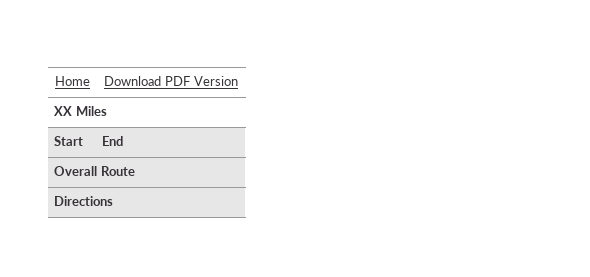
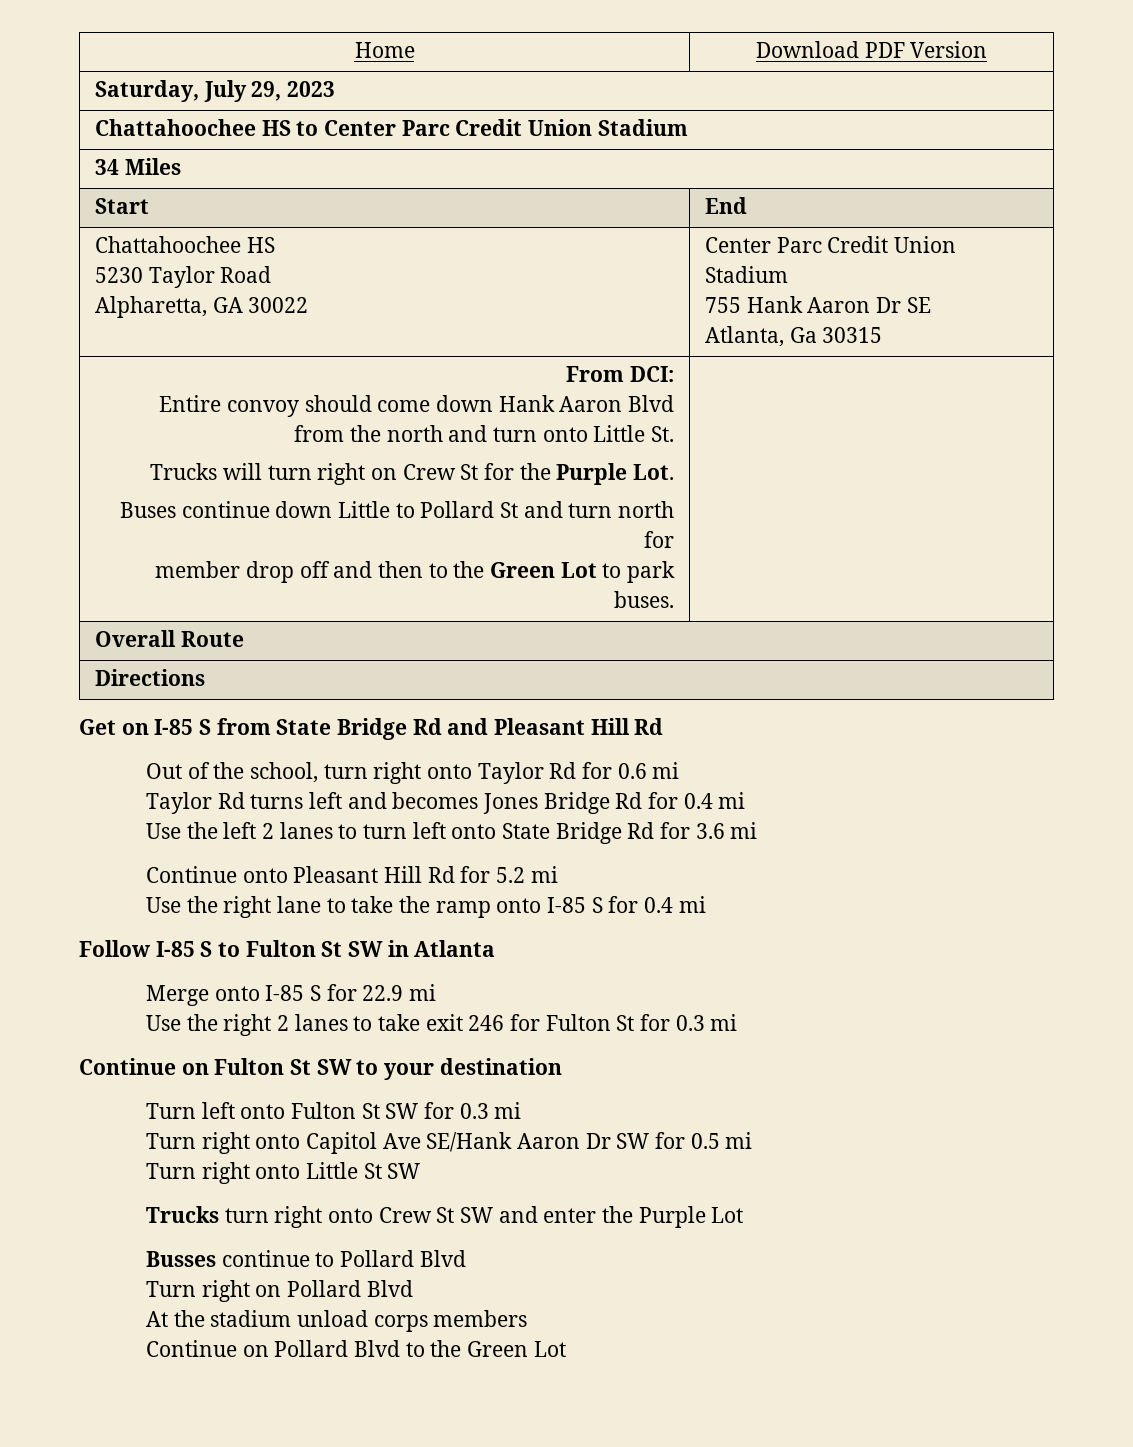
[54,106,107,116] [54,136,84,146] [102,136,124,146] [54,166,135,176] [54,196,114,206] XX Miles // Start | End // Overall Route // Directions -> [94,80,335,102] [94,119,688,136] [94,158,181,175] [94,198,149,214] [704,197,747,214] [94,236,275,253] [94,266,272,288] [94,296,309,318] [704,236,956,253] [704,266,788,283] [704,296,931,313] [704,326,883,347] [566,366,675,382] [159,395,675,417] [294,425,675,442] [150,463,675,485] [120,501,675,518] [644,531,675,548] [155,561,676,583] [614,591,675,608] [94,630,244,647] [94,669,205,686] [79,718,664,740] [145,762,680,784] [145,792,746,814] [145,822,758,844] [145,866,558,883] [145,896,706,918] [79,940,496,957] [145,984,436,1006] [145,1014,738,1036] [79,1058,562,1080] [145,1102,522,1119] [145,1132,753,1154] [145,1162,421,1184] [145,1206,744,1228] [145,1250,466,1267] [145,1280,413,1302] [145,1310,528,1332] [145,1340,566,1357] Saturday, July 29, 2023 // Chattahoochee HS to Center Parc Credit Union Stadium // 34 Miles // Start | End // Chattahoochee HS // 5230 Taylor Road // Alpharetta, GA 30022 | Center Parc Credit Union Stadium // 755 Hank Aaron Dr SE // Atlanta, Ga 30315 // From DCI: // Entire convoy should come down Hank Aaron Blvd // from the north and turn onto Little St. // Trucks will turn right on Crew St for the Purple Lot. // Buses continue down Little to Pollard St and turn north for // member drop off and then to the Green Lot to park buses. | // Overall Route // Directions // Get on I-85 S from State Bridge Rd and Pleasant Hill Rd // Out of the school, turn right onto Taylor Rd for 0.6 mi // Taylor Rd turns left and becomes Jones Bridge Rd for 0.4 mi // Use the left 2 lanes to turn left onto State Bridge Rd for 3.6 mi // Continue onto Pleasant Hill Rd for 5.2 mi // Use the right lane to take the ramp onto I-85 S for 0.4 mi // Follow I-85 S to Fulton St SW in Atlanta // Merge onto I-85 S for 22.9 mi // Use the right 2 lanes to take exit 246 for Fulton St for 0.3 mi // Continue on Fulton St SW to your destination // Turn left onto Fulton St SW for 0.3 mi // Turn right onto Capitol Ave SE/Hank Aaron Dr SW for 0.5 mi // Turn right onto Little St SW // Trucks turn right onto Crew St SW and enter the Purple Lot // Busses continue to Pollard Blvd // Turn right on Pollard Blvd // At the stadium unload corps members // Continue on Pollard Blvd to the Green Lot

